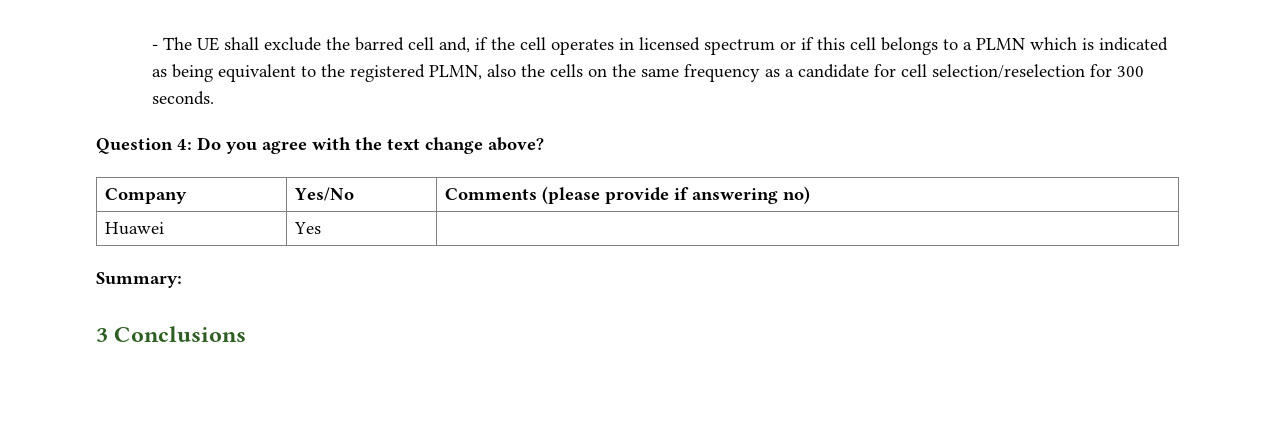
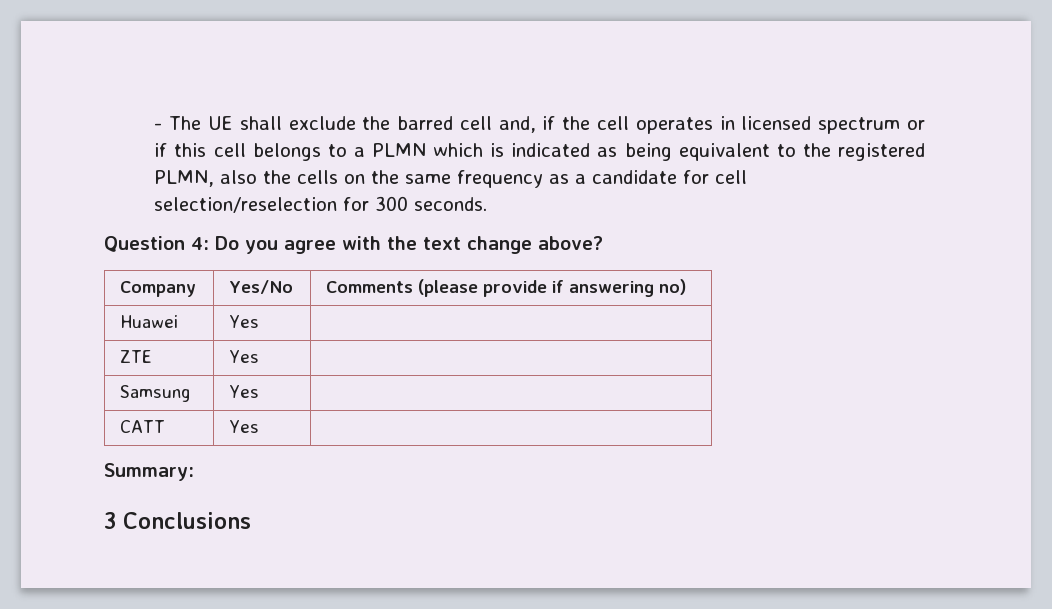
(322, 228) none -> [120,350,153,363] [229,350,260,363] [120,385,191,402] [229,385,260,398] [120,420,166,433] [229,420,260,433] // ZTE | Yes | // Samsung | Yes | // CATT | Yes |

